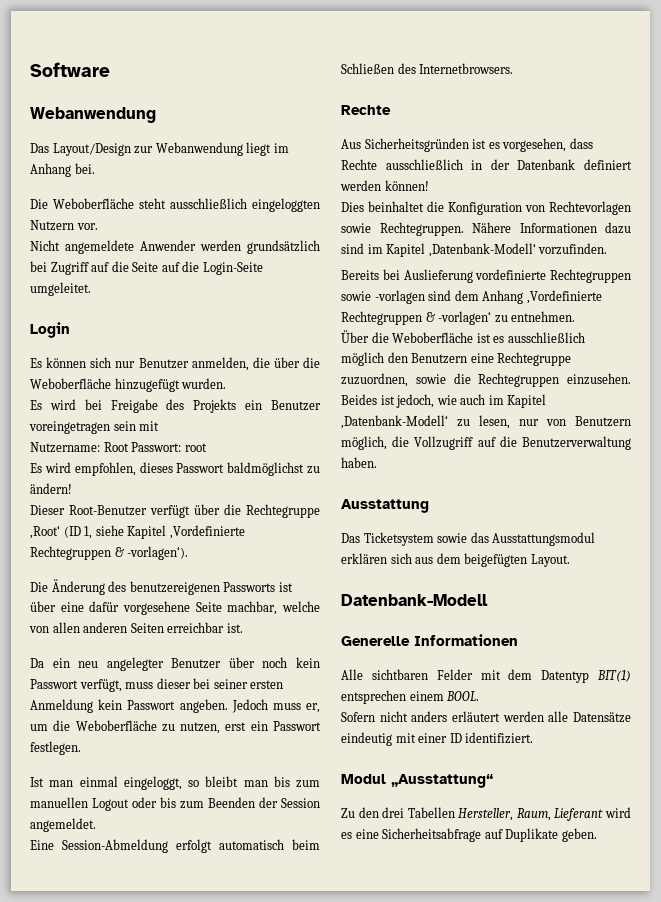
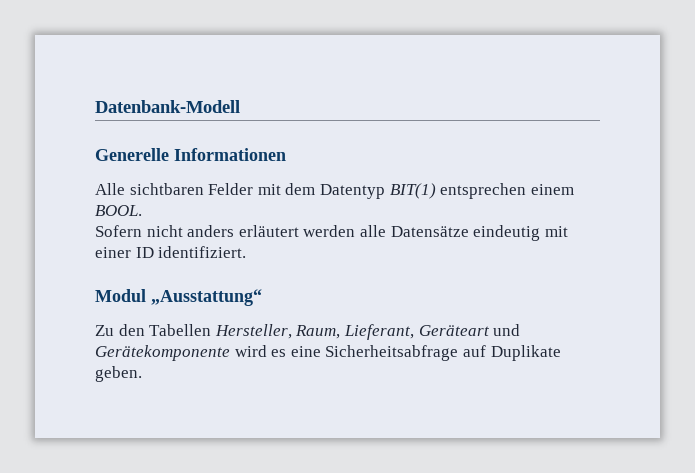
[30,62,110,77] [30,107,156,123] [30,142,289,156] [30,163,95,177] [30,198,320,212] [30,220,98,231] [30,240,320,254] [30,261,263,275] [30,282,91,296] [30,322,70,338] [30,357,320,371] [30,378,227,392] [30,399,321,413] [29,421,160,434] [30,442,207,453] [30,462,320,476] [30,483,72,494] [30,504,320,518] [30,525,245,539] [30,546,189,560] [30,579,293,595] [30,601,320,615] [29,622,243,633] [30,657,320,671] [30,678,284,692] [30,699,320,713] [30,720,321,734] [30,741,81,755] [30,776,320,790] [30,797,320,811] [30,818,96,832] [30,839,320,853] [341,63,514,74] [341,105,391,115] [341,138,593,152] [341,159,632,170] [340,180,429,191] [341,201,631,215] [341,222,631,236] [341,243,608,257] [341,269,631,283] [341,290,602,304] [341,311,576,325] [341,330,585,343] [341,352,572,366] [341,373,631,387] [341,394,547,408] [341,415,631,429] [341,436,631,450] [341,457,377,468] [341,499,429,513] [341,532,596,546] [341,553,570,567] Software // Webanwendung // Das Layout/Design zur Webanwendung liegt im Anhang bei. // Die Weboberfläche steht ausschließlich eingeloggten Nutzern vor. // Nicht angemeldete Anwender werden grundsätzlich bei Zugriff auf die Seite auf die Login-Seite umgeleitet. // Login // Es können sich nur Benutzer anmelden, die über die Weboberfläche hinzugefügt wurden. // Es wird bei Freigabe des Projekts ein Benutzer voreingetragen sein mit // Nutzername: Root Passwort: root // Es wird empfohlen, dieses Passwort baldmöglichst zu ändern! // Dieser Root-Benutzer verfügt über die Rechtegruppe ‚Root‘ (ID 1, siehe Kapitel ‚Vordefinierte Rechtegruppen & -vorlagen‘). // Die Änderung des benutzereigenen Passworts ist über eine dafür vorgesehene Seite machbar, welche von allen anderen Seiten erreichbar ist. // Da ein neu angelegter Benutzer über noch kein Passwort verfügt, muss dieser bei seiner ersten Anmeldung kein Passwort angeben. Jedoch muss er, um die Weboberfläche zu nutzen, erst ein Passwort festlegen. // Ist man einmal eingeloggt, so bleibt man bis zum manuellen Logout oder bis zum Beenden der Session angemeldet. // Eine Session-Abmeldung erfolgt automatisch beim Schließen des Internetbrowsers. // Rechte // Aus Sicherheitsgründen ist es vorgesehen, dass Rechte ausschließlich in der Datenbank definiert werden können! // Dies beinhaltet die Konfiguration von Rechtevorlagen sowie Rechtegruppen. Nähere Informationen dazu sind im Kapitel ‚Datenbank-Modell‘ vorzufinden. // Bereits bei Auslieferung vordefinierte Rechtegruppen sowie -vorlagen sind dem Anhang ‚Vordefinierte Rechtegruppen & -vorlagen‘ zu entnehmen. // Über die Weboberfläche ist es ausschließlich möglich den Benutzern eine Rechtegruppe zuzuordnen, sowie die Rechtegruppen einzusehen. Beides ist jedoch, wie auch im Kapitel ‚Datenbank-Modell‘ zu lesen, nur von Benutzern möglich, die Vollzugriff auf die Benutzerverwaltung haben. // Ausstattung // Das Ticketsystem sowie das Ausstattungsmodul erklären sich aus dem beigefügten Layout. // -> (95, 106) none
[382,807,405,818] drei -> (145, 330) none
[554,808,604,821] Lieferant -> [343,324,521,340] [95,345,230,361] Lieferant, Geräteart und Gerätekomponente

